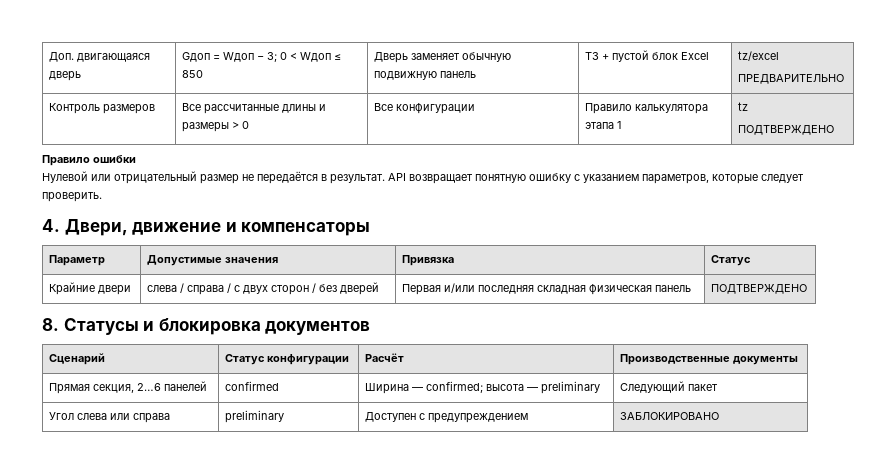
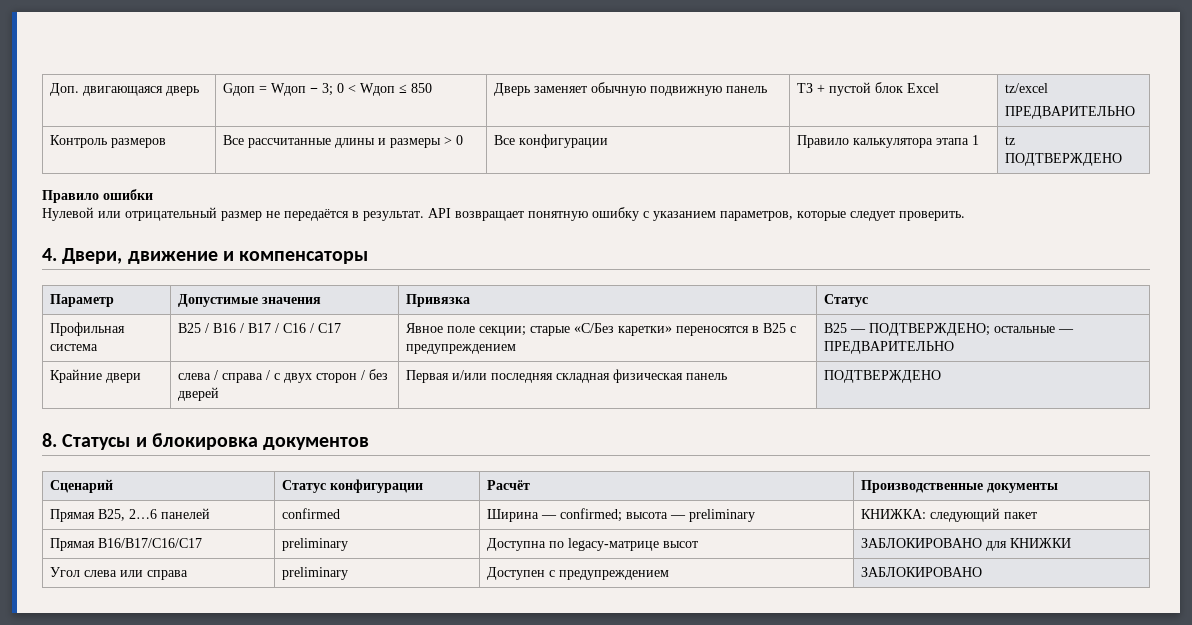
(752, 260) none -> [49,322,125,336] [49,344,98,351] [177,323,341,333] [405,323,796,336] [405,344,516,354] [823,323,1074,336] [823,341,954,354] // Профильная система | B25 / B16 / B17 / C16 / C17 | Явное поле секции; старые «С/Без каретки» переносятся в B25 с предупреждением | B25 — ПОДТВЕРЖДЕНО; остальные — ПРЕДВАРИТЕЛЬНО
[93,384,135,393] секция, -> [97,509,125,521] B25,
[620,381,686,393] Следующий -> [860,508,1000,522] КНИЖКА: следующий
(719, 387) none -> [49,538,202,551] [281,538,348,551] [486,538,698,551] [860,538,1071,551] // Прямая B16/B17/C16/C17 | preliminary | Доступна по legacy-матрице высот | ЗАБЛОКИРОВАНО для КНИЖКИ

